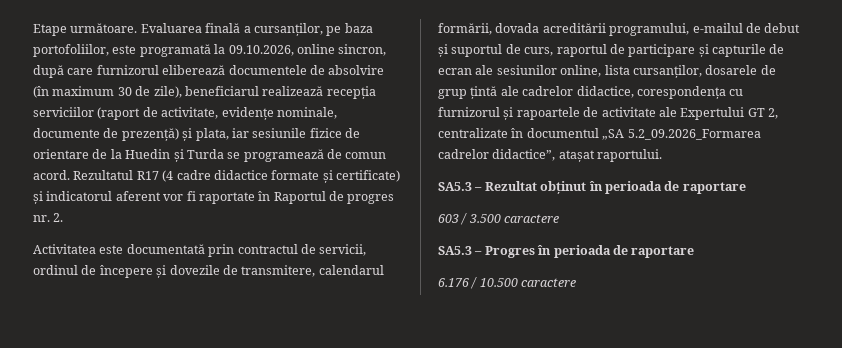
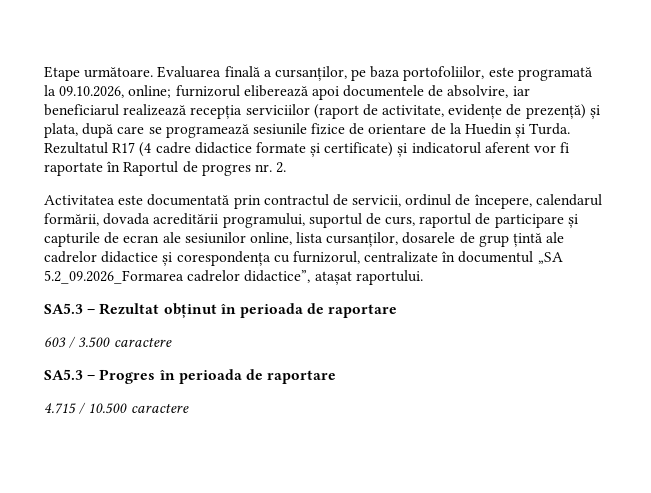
[296,44,387,56] [33,65,94,78] online sincron, după care -> [128,85,172,98] online;
(226, 70) none -> [311,86,339,100] apoi
[328,65,385,75] [33,86,182,98] absolvire (în maximum 30 de zile), -> [447,85,530,98] absolvire, iar
[276,107,337,119] [33,128,100,138] nominale, documente -> (503, 111) none
[231,128,249,138] iar -> [82,123,250,138] după care se programează
[186,149,387,162] [33,170,70,180] Turda se programează de comun acord. -> [529,123,571,135] Turda.
[99,265,316,278] începere și dovezile de transmitere, -> [473,194,532,209] începere,
[692,23,801,33] [438,44,448,57] e-mailul de debut și -> (305, 220) none
[576,86,744,99] [438,107,778,120] didactice, corespondența cu furnizorul și rapoartele de activitate ale Expertului GT 2, -> [101,251,360,266] didactice și corespondența cu furnizorul,
[438,278,469,287] 6.176 -> [44,403,76,414] 4.715

